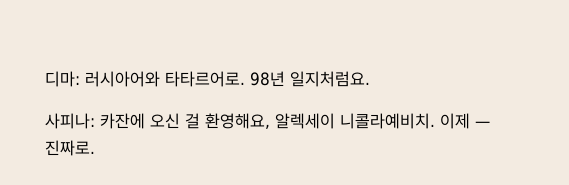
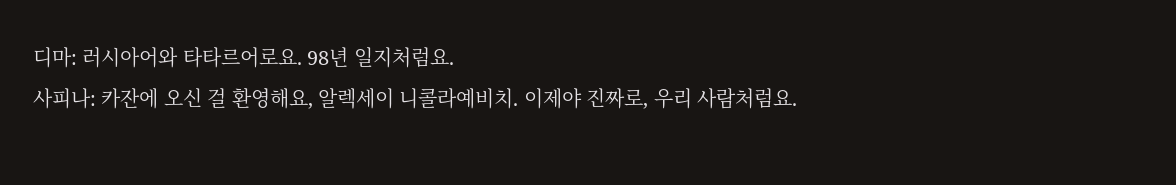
[165,71,245,87] 타타르어로. -> [182,47,302,68] 타타르어로요.
[440,113,490,129] [45,140,95,156] 이제 — 진짜로. -> [523,88,797,109] 이제야 진짜로, 우리 사람처럼요.

